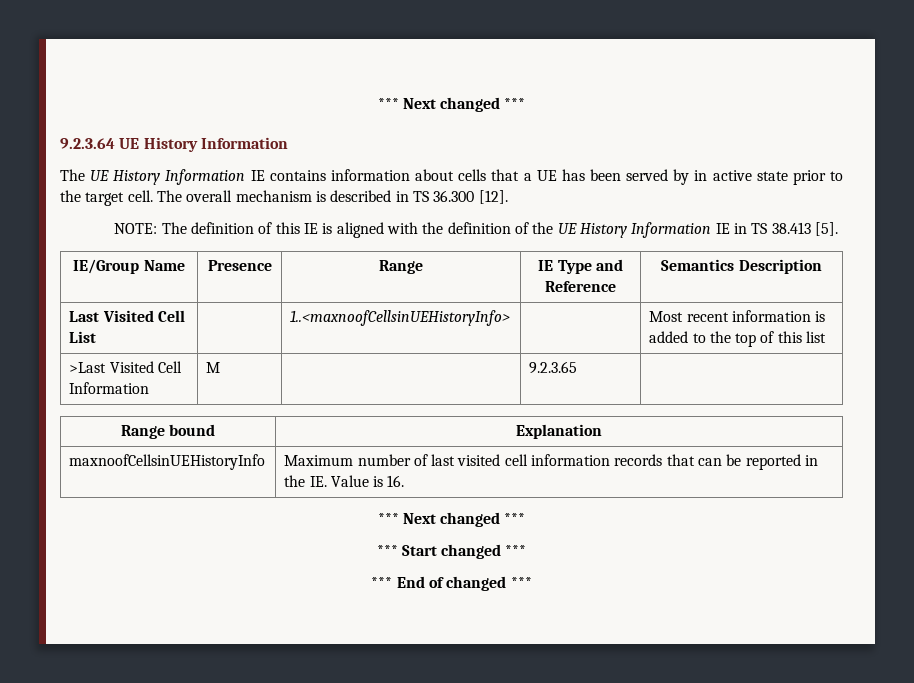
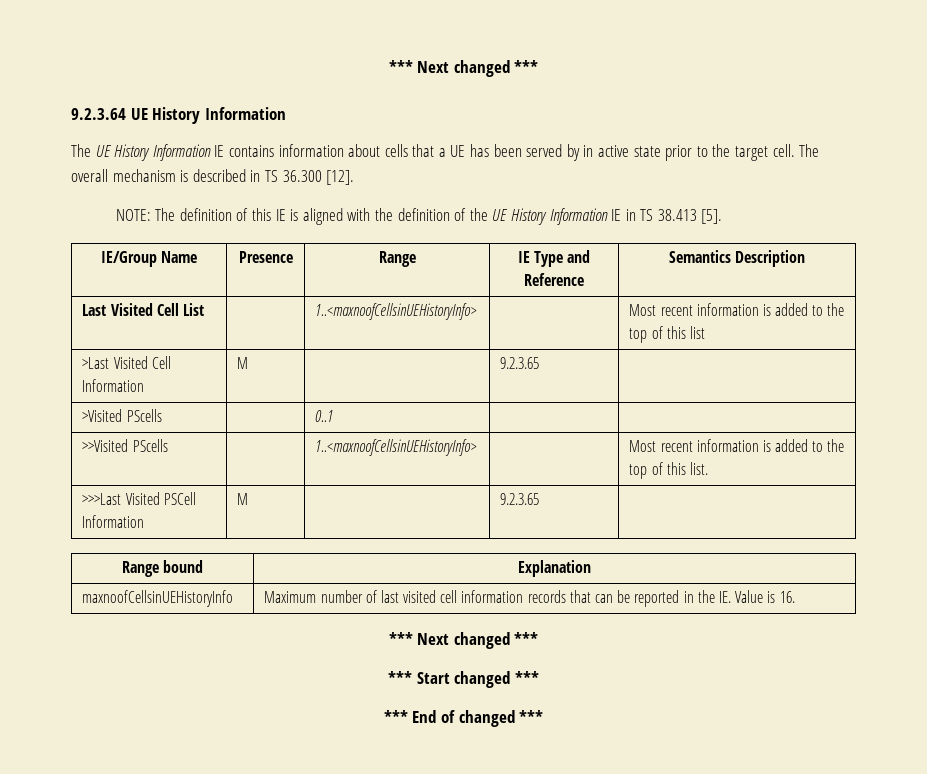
(578, 367) none -> [82,409,162,422] [315,410,334,422] [82,439,168,452] [315,439,478,456] [629,439,845,452] [629,462,708,479] [82,492,196,505] [82,515,145,528] [237,493,249,505] [500,493,540,505] // >Visited PScells | | 0..1 | | // >>Visited PScells | | 1..<maxnoofCellsinUEHistoryInfo> | | Most recent information is added to the top of this list. // >>>Last Visited PSCell Information | M | | 9.2.3.65 |

